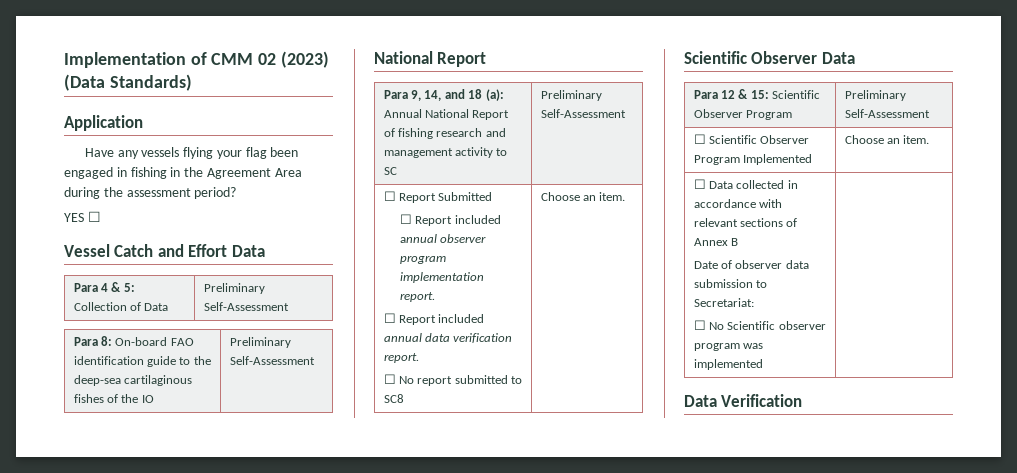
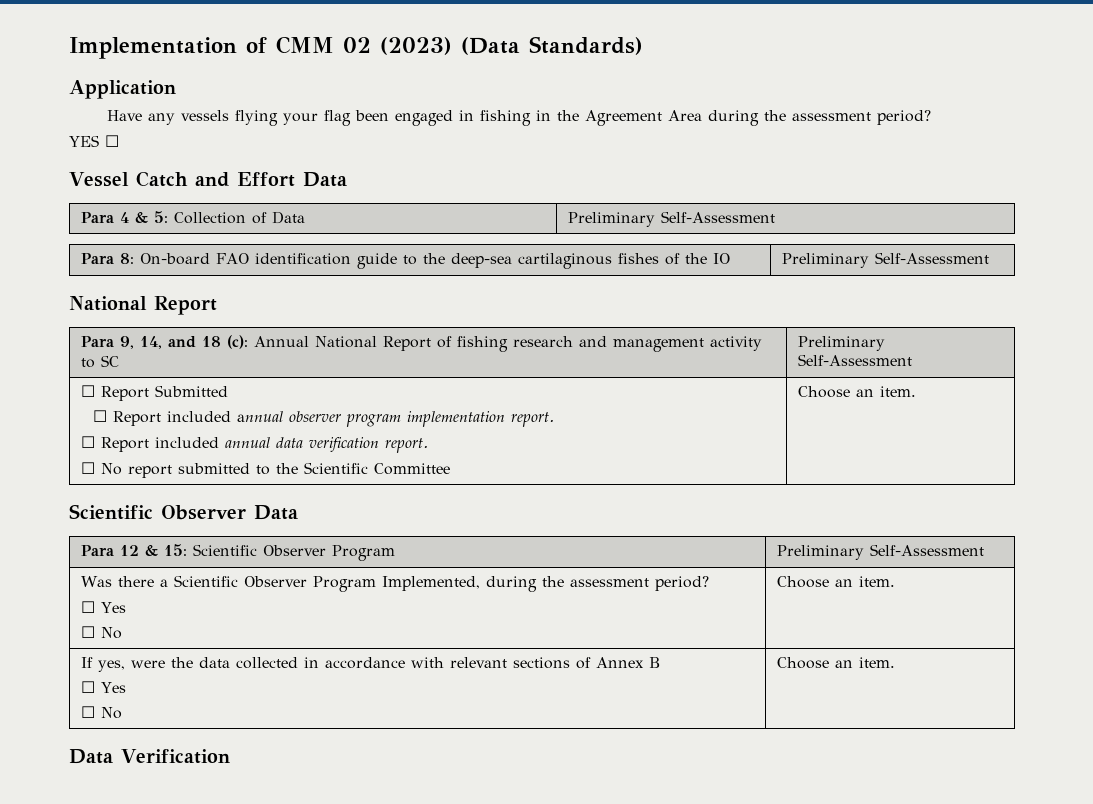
[485,89,504,101] (a): -> [227,335,249,349] (c):
[383,394,404,403] SC8 -> [276,462,451,475] the Scientific Committee
[693,134,810,144] [693,154,813,165] [844,135,930,144] [693,179,734,189] ☐ Scientific Observer Program Implemented | Choose an item. // ☐ Data -> [81,575,710,592] [81,601,127,613] [81,626,123,639] [777,576,896,588] [81,657,231,672] Was there a Scientific Observer Program Implemented, during the assessment period? // ☐ Yes // ☐ No | Choose an item. // If yes, were the data
[693,260,809,269] [693,279,768,288] [693,298,754,307] [693,320,826,330] [693,343,764,351] [693,359,763,370] Date of observer data submission to Secretariat: // ☐ No Scientific observer program was implemented | -> [81,681,127,693] [81,706,123,719] [777,657,896,669] ☐ Yes // ☐ No | Choose an item.

